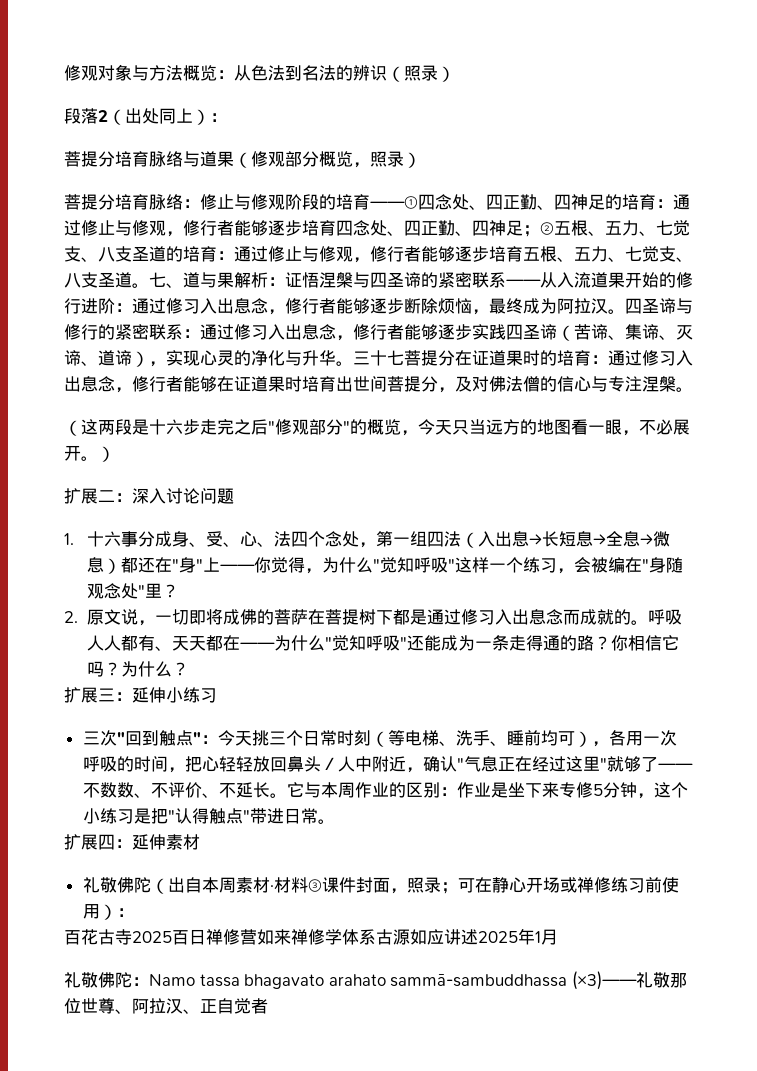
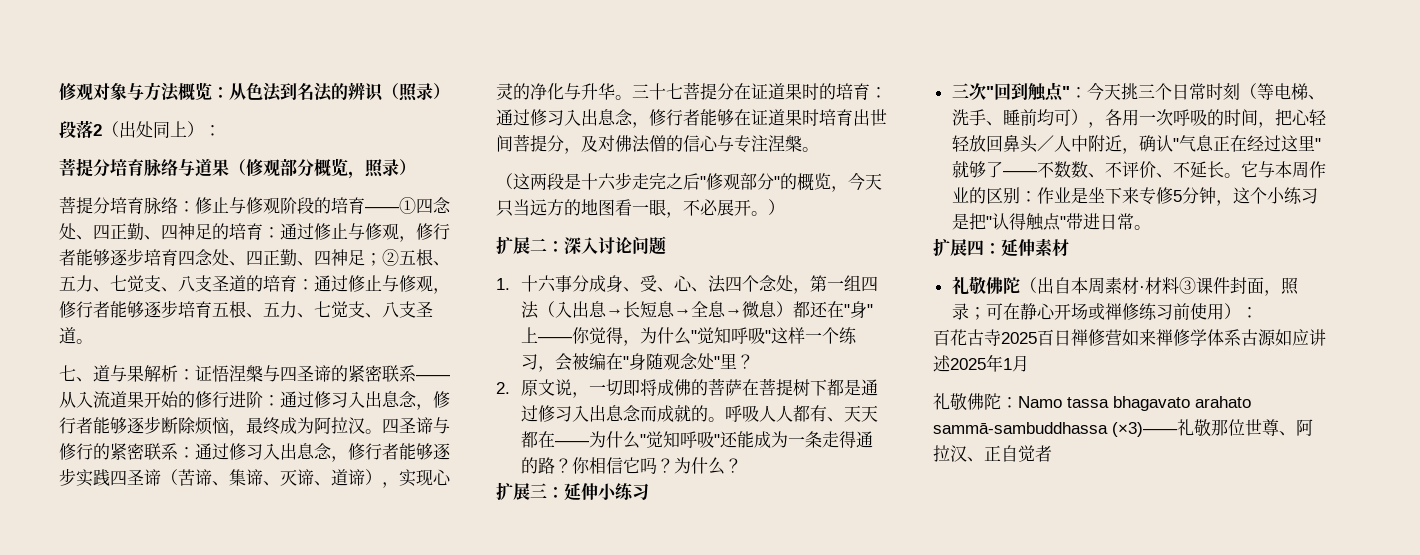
(149, 285) none -> (93, 341) //

